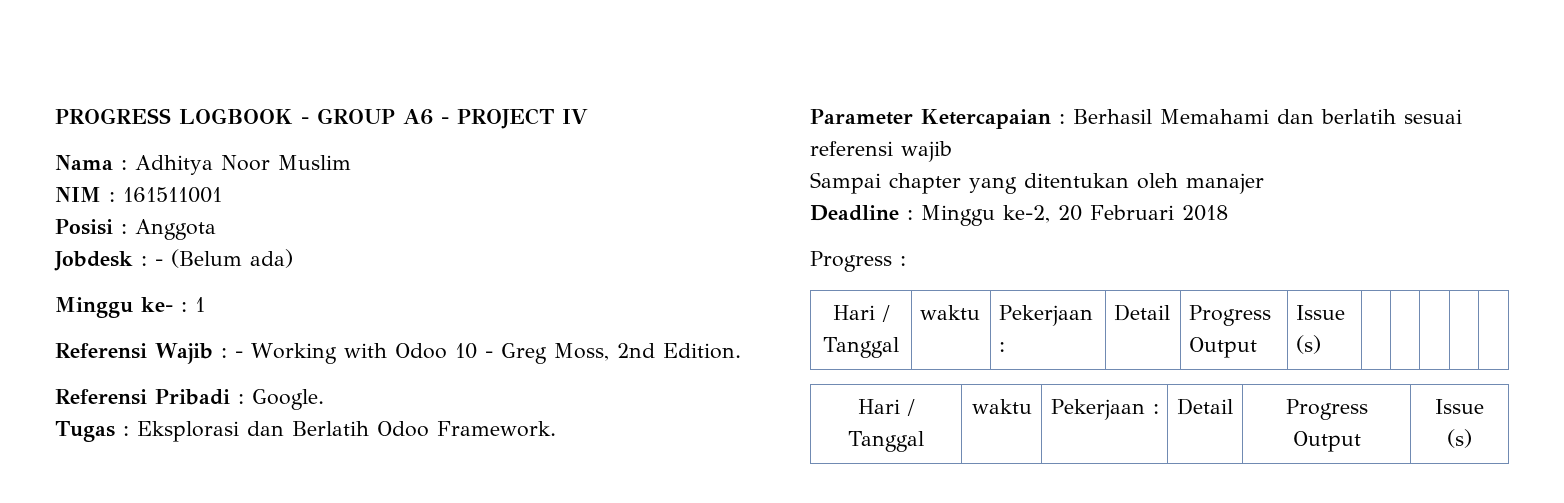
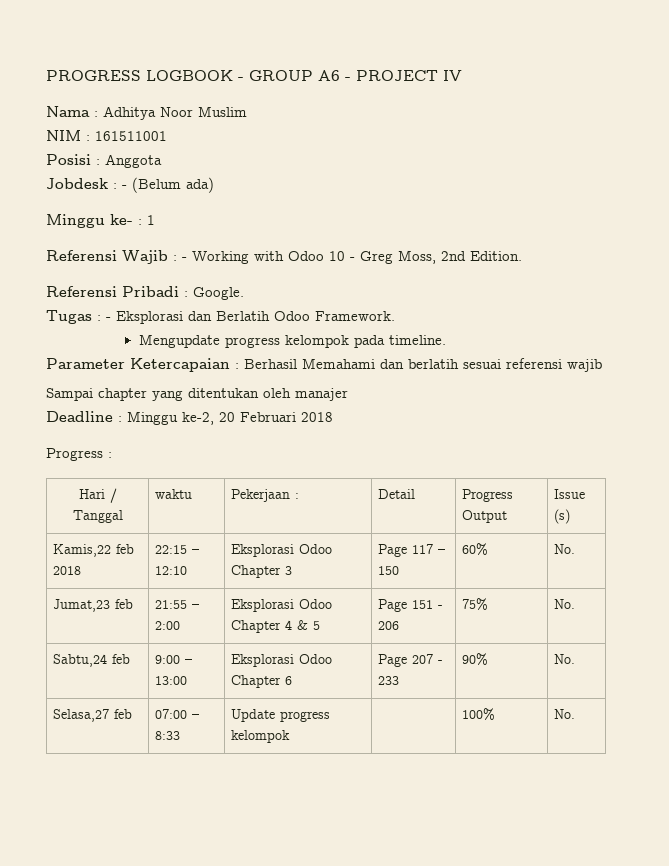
(129, 431) none -> [106,317,111,321] -
(556, 429) none -> [138,334,446,348] // Mengupdate progress kelompok pada timeline.
[858,399,915,416] [847,431,925,452] [971,399,1032,414] [1050,399,1159,420] [1177,398,1233,415] [1285,399,1368,420] [1292,431,1361,452] [1435,399,1484,414] [1447,429,1472,448] | | | | | // Hari / Tanggal | waktu | Pekerjaan : | Detail | Progress Output | Issue (s) -> [52,544,134,557] [52,566,81,575] [154,545,199,554] [154,566,187,575] [230,544,332,557] [230,565,292,578] [377,544,445,557] [377,566,399,575] [461,543,488,556] [553,544,575,554] [52,599,133,612] [154,600,199,609] [154,621,180,630] [230,599,332,612] [230,620,320,633] [377,599,443,612] [377,621,399,630] [461,598,488,611] [553,599,575,609] [52,654,130,667] [154,655,192,664] [154,676,187,685] [230,654,332,667] [230,675,292,688] [377,654,443,667] [377,676,399,685] [461,653,488,666] [553,654,575,664] [52,709,132,722] [154,709,199,719] [154,731,180,740] [230,709,330,722] [230,730,290,743] [461,708,495,721] [553,709,575,719] // Kamis,22 feb 2018 | 22:15 – 12:10 | Eksplorasi Odoo Chapter 3 | Page 117 – 150 | 60% | No. // Jumat,23 feb | 21:55 – 2:00 | Eksplorasi Odoo Chapter 4 & 5 | Page 151 - 206 | 75% | No. // Sabtu,24 feb | 9:00 – 13:00 | Eksplorasi Odoo Chapter 6 | Page 207 - 233 | 90% | No. // Selasa,27 feb | 07:00 – 8:33 | Update progress kelompok | | 100% | No.

